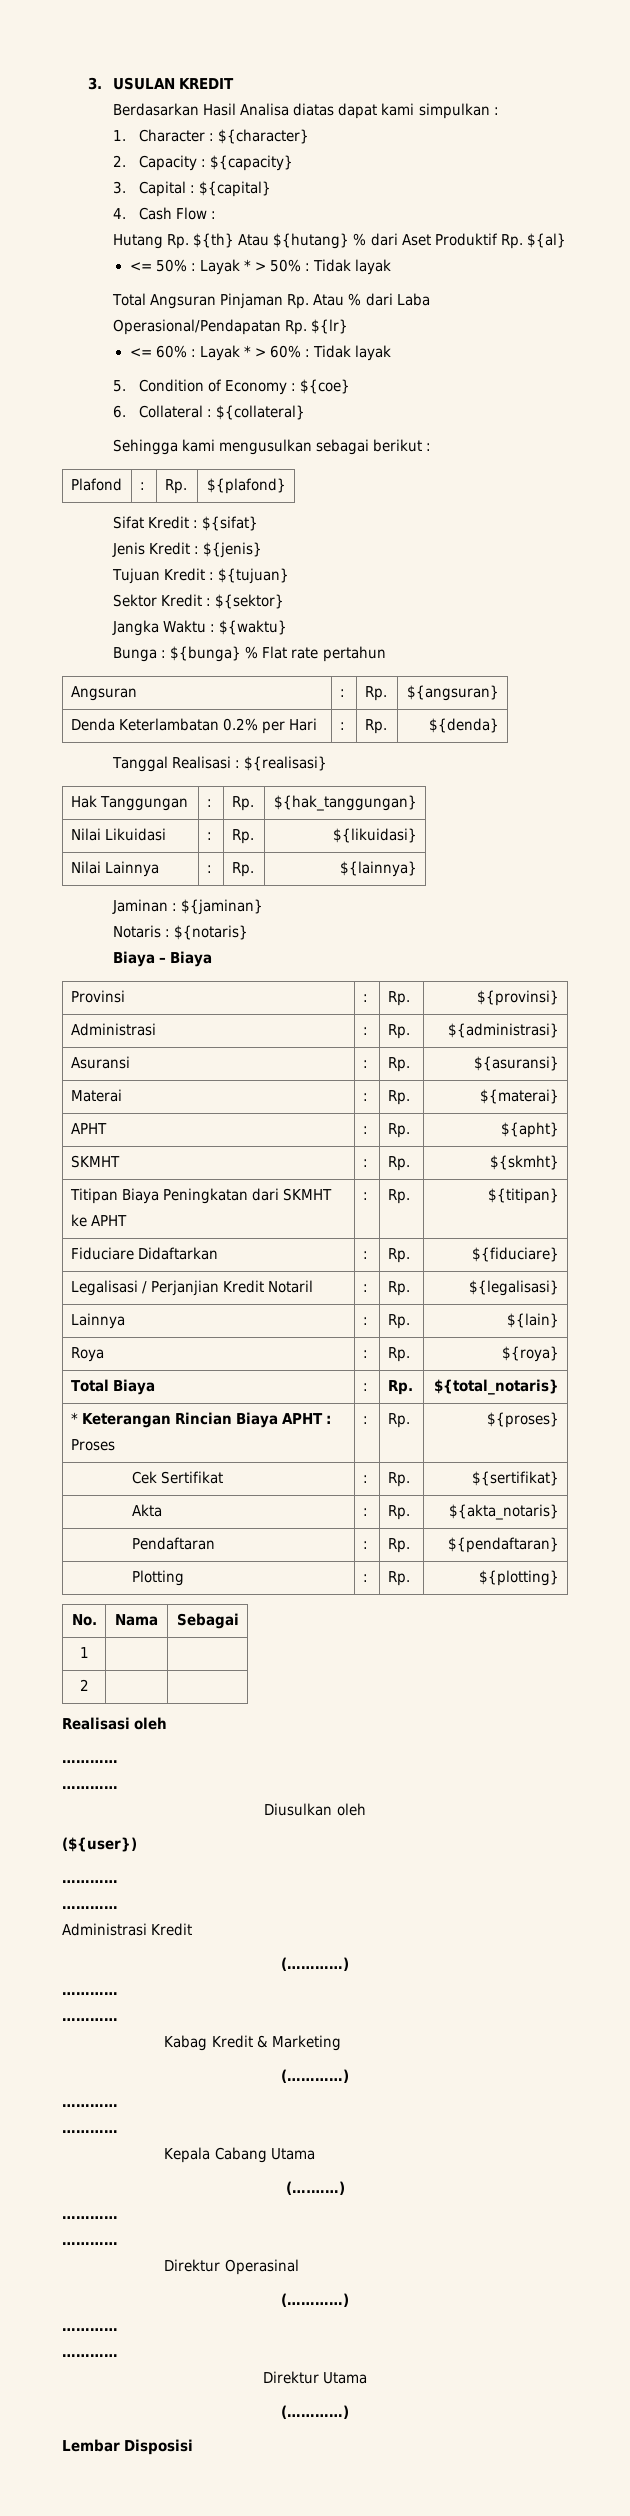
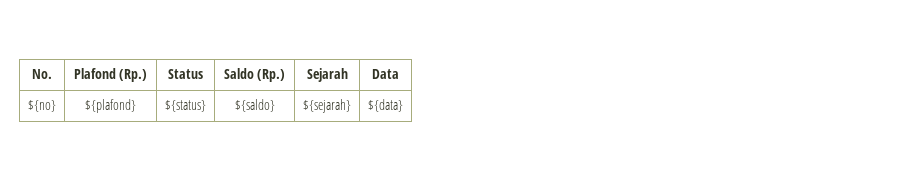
[87,77,235,90] [113,103,499,119] [113,129,309,144] [113,155,293,171] [113,181,271,197] [113,207,216,220] [113,233,566,249] [129,259,392,275] [112,293,430,309] [113,319,349,335] [129,345,392,361] [113,379,351,395] [113,405,305,420] [113,439,432,455] [70,478,122,491] [139,482,145,490] [164,479,187,494] [207,478,287,494] [113,516,259,531] [112,542,263,558] [112,568,290,584] [113,594,285,609] [112,620,288,636] [113,646,386,662] [70,686,137,701] [339,689,345,697] [364,686,387,701] [407,685,500,701] [70,718,317,734] [339,722,345,730] [364,719,387,734] [429,718,500,733] [112,756,328,772] [70,795,188,811] [206,799,212,807] [231,796,254,811] [274,795,418,811] [70,828,166,841] [206,832,212,840] [231,829,254,844] [333,828,418,843] [70,861,159,877] [206,865,212,873] [231,862,254,877] [340,861,418,877] [112,899,264,915] [113,925,249,940] [113,951,213,967] [70,990,125,1003] [362,994,368,1002] [387,991,410,1006] [477,990,560,1006] [70,1023,156,1036] [362,1027,368,1035] [387,1024,410,1039] [448,1023,560,1038] [70,1056,130,1069] [362,1060,368,1068] [387,1057,410,1072] [474,1056,560,1071] [70,1089,122,1102] [362,1093,368,1101] [387,1090,410,1105] [480,1089,560,1104] [70,1123,107,1134] [362,1126,368,1134] [387,1123,410,1138] [501,1122,560,1138] [70,1155,120,1168] [362,1159,368,1167] [387,1156,410,1171] [490,1155,560,1170] [69,1188,332,1204] [70,1214,127,1227] [362,1192,368,1200] [387,1189,410,1204] [488,1188,560,1204] [70,1247,218,1260] [362,1251,368,1259] [387,1248,410,1263] [472,1247,560,1262] [70,1280,313,1296] [362,1284,368,1292] [387,1281,410,1296] [469,1280,560,1296] [70,1313,125,1329] [362,1317,368,1325] [387,1314,410,1329] [507,1313,560,1328] [70,1347,104,1362] [362,1350,368,1358] [387,1347,410,1362] [502,1346,560,1362] [70,1379,155,1395] [362,1383,368,1391] [387,1380,413,1395] [434,1379,560,1395] [70,1412,332,1428] [70,1439,115,1451] [362,1416,368,1424] [387,1413,410,1428] [487,1412,560,1428] [132,1471,224,1484] [362,1475,368,1483] [387,1472,410,1487] [472,1471,560,1486] [132,1504,163,1517] [362,1508,368,1516] [387,1505,410,1520] [449,1504,560,1520] [132,1537,216,1550] [362,1541,368,1549] [387,1538,410,1553] [448,1537,560,1553] [132,1570,185,1586] [362,1574,368,1582] [387,1571,410,1586] [479,1570,560,1586] [71,1614,97,1626] [115,1614,158,1626] [176,1613,239,1629] [79,1647,89,1658] [79,1679,89,1691] [62,1717,168,1730] [62,1760,118,1763] [62,1786,118,1789] [264,1803,366,1816] [62,1837,137,1852] [62,1880,118,1883] [62,1906,118,1909] [62,1923,193,1936] [281,1957,349,1971] [62,1992,118,1995] [62,2018,118,2021] [164,2035,341,2051] [281,2069,349,2083] [62,2104,118,2107] [62,2130,118,2133] [164,2147,315,2163] [285,2181,345,2195] [62,2216,118,2219] [62,2242,118,2245] [164,2259,299,2275] [281,2293,349,2307] [62,2328,118,2331] [62,2354,118,2357] [262,2371,368,2384] [281,2405,349,2419] [62,2439,194,2455] 3. USULAN KREDIT // Berdasarkan Hasil Analisa diatas dapat kami simpulkan : // 1. Character : ${character} // 2. Capacity : ${capacity} // 3. Capital : ${capital} // 4. Cash Flow : // Hutang Rp. ${th} Atau ${hutang} % dari Aset Produktif Rp. ${al} // <= 50% : Layak * > 50% : Tidak layak // Total Angsuran Pinjaman Rp. Atau % dari Laba Operasional/Pendapatan Rp. ${lr} // <= 60% : Layak * > 60% : Tidak layak // 5. Condition of Economy : ${coe} // 6. Collateral : ${collateral} // Sehingga kami mengusulkan sebagai berikut : // Plafond | : | Rp. | ${plafond} // Sifat Kredit : ${sifat} // Jenis Kredit : ${jenis} // Tujuan Kredit : ${tujuan} // Sektor Kredit : ${sektor} // Jangka Waktu : ${waktu} // Bunga : ${bunga} % Flat rate pertahun // Angsuran | : | Rp. | ${angsuran} // Denda Keterlambatan 0.2% per Hari | : | Rp. | ${denda} // Tanggal Realisasi : ${realisasi} // Hak Tanggungan | : | Rp. | ${hak_tanggungan} // Nilai Likuidasi | : | Rp. | ${likuidasi} // Nilai Lainnya | : | Rp. | ${lainnya} // Jaminan : ${jaminan} // Notaris : ${notaris} // Biaya – Biaya // Provinsi | : | Rp. | ${provinsi} // Administrasi | : | Rp. | ${administrasi} // Asuransi | : | Rp. | ${asuransi} // Materai | : | Rp. | ${materai} // APHT | : | Rp. | ${apht} // SKMHT | : | Rp. | ${skmht} // Titipan Biaya Peningkatan dari SKMHT ke APHT | : | Rp. | ${titipan} // Fiduciare Didaftarkan | : | Rp. | ${fiduciare} // Legalisasi / Perjanjian Kredit Notaril | : | Rp. | ${legalisasi} // Lainnya | : | Rp. | ${lain} // Roya | : | Rp. | ${roya} // Total Biaya | : | Rp. | ${total_notaris} // * Keterangan Rincian Biaya APHT : Proses | : | Rp. | ${proses} // Cek Sertifikat | : | Rp. | ${sertifikat} // Akta | : | Rp. | ${akta_notaris} // Pendaftaran | : | Rp. | ${pendaftaran} // Plotting | : | Rp. | ${plotting} // No. | Nama | Sebagai // 1 | | // 2 | | // Realisasi oleh // ………… // ………… // Diusulkan oleh // (${user}) // ………… // ………… // Administrasi Kredit // (…………) // ………… // ………… // Kabag Kredit & Marketing // (…………) // ………… // ………… // Kepala Cabang Utama // (….……) // ………… // ………… // Direktur Operasinal // (…………) // ………… // ………… // Direktur Utama // (…………) // Lembar Disposisi -> [32,69,52,79] [73,68,148,82] [168,69,203,79] [223,68,286,82] [306,68,348,82] [372,69,399,79] [28,100,56,112] [85,99,136,113] [165,100,206,112] [234,99,275,112] [303,99,351,113] [368,99,403,112] No. | Plafond (Rp.) | Status | Saldo (Rp.) | Sejarah | Data // ${no} | ${plafond} | ${status} | ${saldo} | ${sejarah} | ${data}

